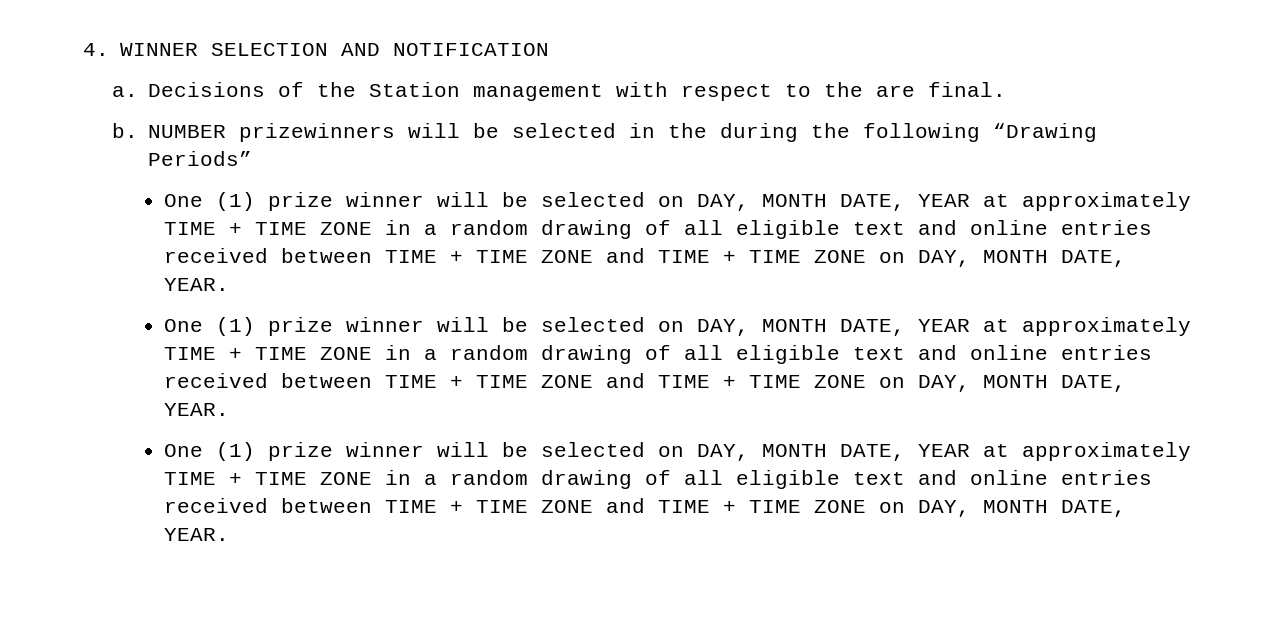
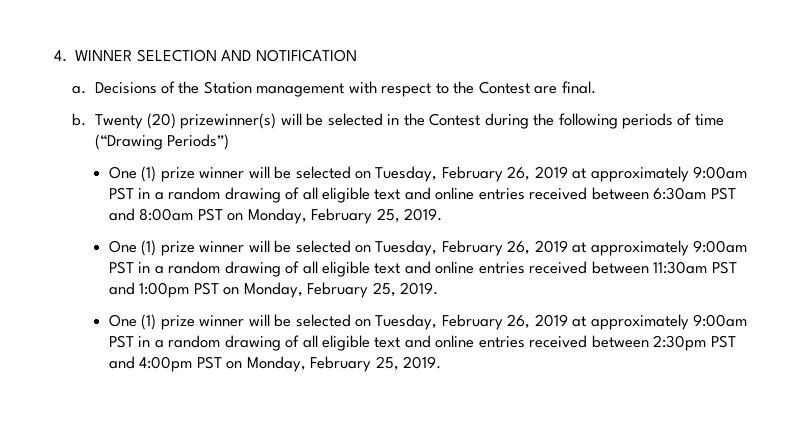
(864, 89) none -> [478,81,530,94] Contest
[148,123,396,142] NUMBER prizewinners -> [94,113,277,129] Twenty (20) prizewinner(s)
(708, 130) none -> [429,113,481,126] Contest
[993,123,1098,142] [148,151,253,166] [163,192,1191,211] [163,222,372,235] “Drawing Periods” // One (1) prize winner will be selected on DAY, MONTH DATE, YEAR at approximately TIME + TIME ZONE -> [622,113,724,129] [94,134,230,150] [108,166,748,182] [108,187,134,200] periods of time (“Drawing Periods”) // One (1) prize winner will be selected on Tuesday, February 26, 2019 at approximately 9:00am PST
[384,248,1126,267] [163,278,229,291] [163,317,1191,336] [163,347,372,360] TIME + TIME ZONE and TIME + TIME ZONE on DAY, MONTH DATE, YEAR. // One (1) prize winner will be selected on DAY, MONTH DATE, YEAR at approximately TIME + TIME ZONE -> [653,187,736,200] [108,208,442,224] [108,240,748,256] [108,261,134,274] 6:30am PST and 8:00am PST on Monday, February 25, 2019. // One (1) prize winner will be selected on Tuesday, February 26, 2019 at approximately 9:00am PST
[384,373,1126,392] [163,403,229,416] [163,442,1191,461] [163,472,372,485] TIME + TIME ZONE and TIME + TIME ZONE on DAY, MONTH DATE, YEAR. // One (1) prize winner will be selected on DAY, MONTH DATE, YEAR at approximately TIME + TIME ZONE -> [653,261,737,274] [108,282,438,298] [108,314,748,330] [108,335,134,348] 11:30am PST and 1:00pm PST on Monday, February 25, 2019. // One (1) prize winner will be selected on Tuesday, February 26, 2019 at approximately 9:00am PST
[384,498,1126,517] [163,528,229,541] TIME + TIME ZONE and TIME + TIME ZONE on DAY, MONTH DATE, YEAR. -> [653,335,736,351] [108,356,441,372] 2:30pm PST and 4:00pm PST on Monday, February 25, 2019.

